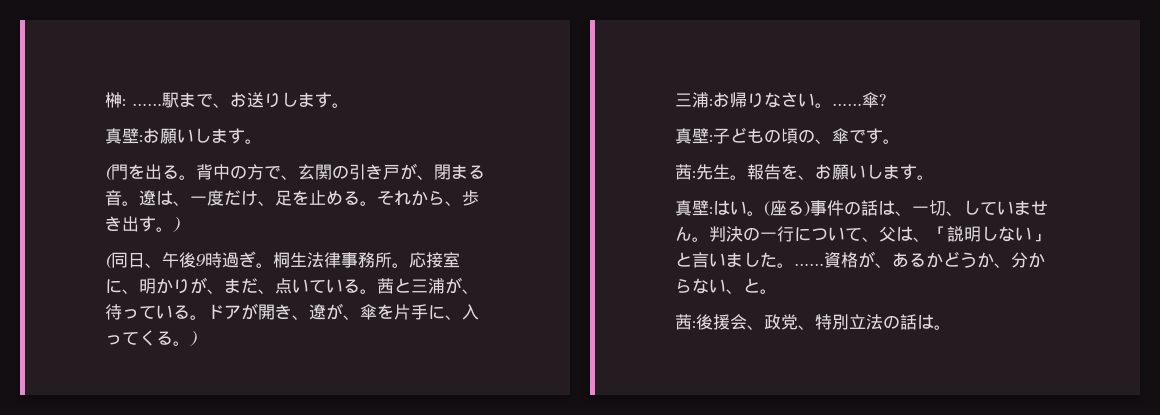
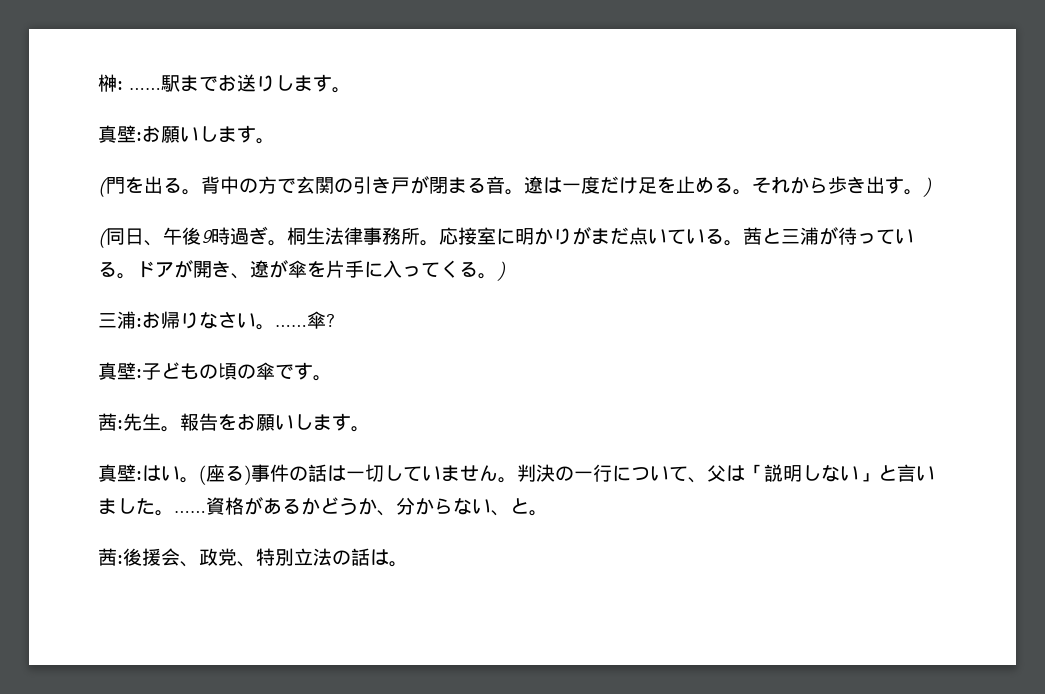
[213,103,230,108] 、 -> (218, 83) none
[281,175,298,180] 、 -> (296, 185) none
[417,175,434,180] 、 -> (429, 185) none
[173,201,190,206] 、 -> (562, 185) none
[258,201,275,206] 、 -> (638, 185) none
[445,201,462,206] 、 -> (828, 185) none
[122,289,139,294] 、 -> (515, 236) none
[207,278,275,294] 、まだ、 -> [591,227,629,245] まだ
[462,289,479,294] 、 -> (838, 236) none
[343,315,360,320] 、 -> (288, 269) none
[445,315,462,320] 、 -> (383, 269) none
[815,139,832,144] 、 -> (256, 371) none
[798,175,815,180] 、 -> (237, 422) none
[895,200,963,216] 、一切、 -> [346,464,384,482] 一切
[913,237,930,242] 、 -> (745, 473) none
[875,263,892,268] 、 -> (263, 506) none

